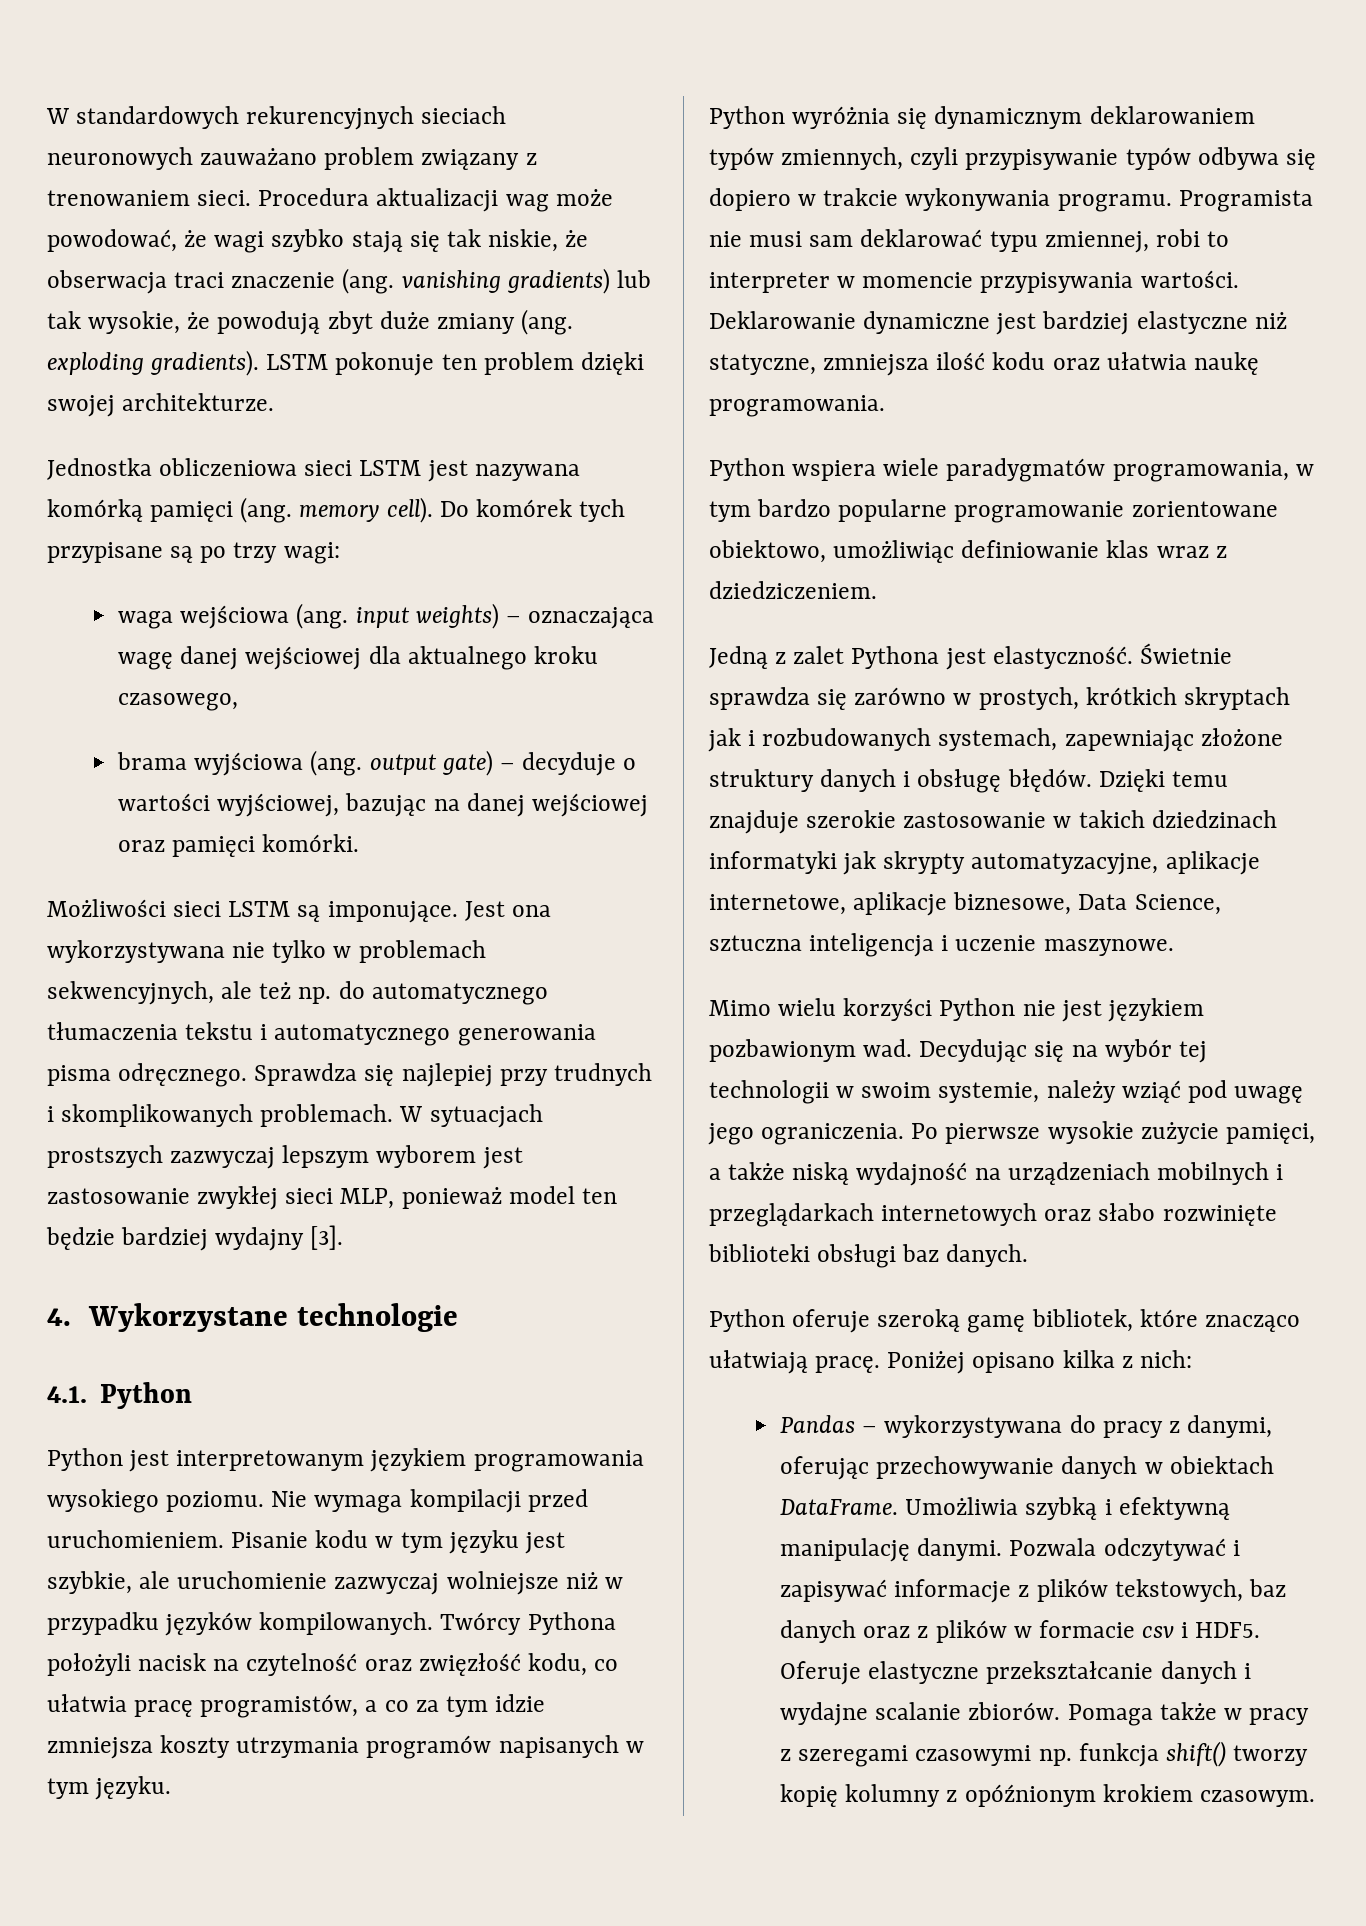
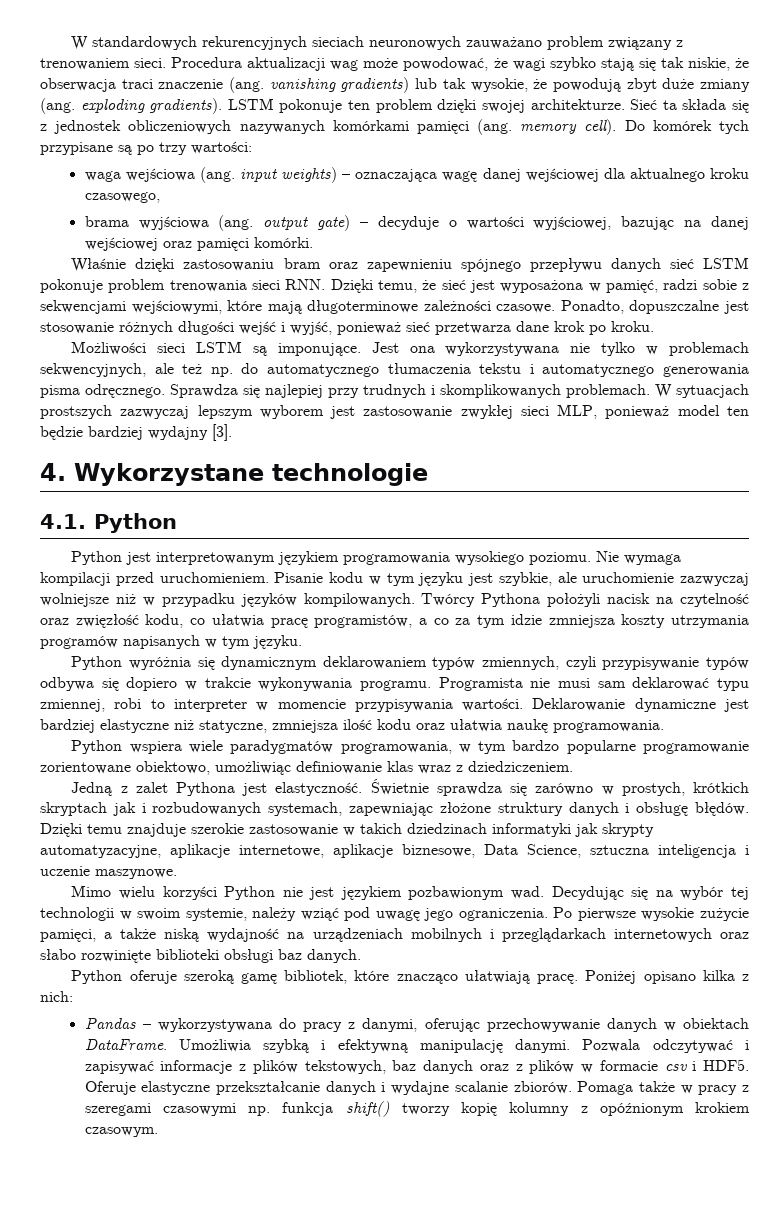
[47,458,580,482] [47,499,143,522] // Jednostka obliczeniowa sieci LSTM jest nazywana komórką -> [630,99,750,113] [40,120,409,134] Sieć ta składa się z jednostek obliczeniowych nazywanych komórkami
[283,542,340,564] wagi: -> [191,141,252,154] wartości:
(360, 843) none -> [71,257,749,272] [40,279,750,293] [40,300,749,314] [40,321,654,335] // Właśnie dzięki zastosowaniu bram oraz zapewnieniu spójnego przepływu danych sieć LSTM pokonuje problem trenowania sieci RNN. Dzięki temu, że sieć jest wyposażona w pamięć, radzi sobie z sekwencjami wejściowymi, które mają długoterminowe zależności czasowe. Ponadto, dopuszczalne jest stosowanie różnych długości wejść i wyjść, ponieważ sieć przetwarza dane krok po kroku.

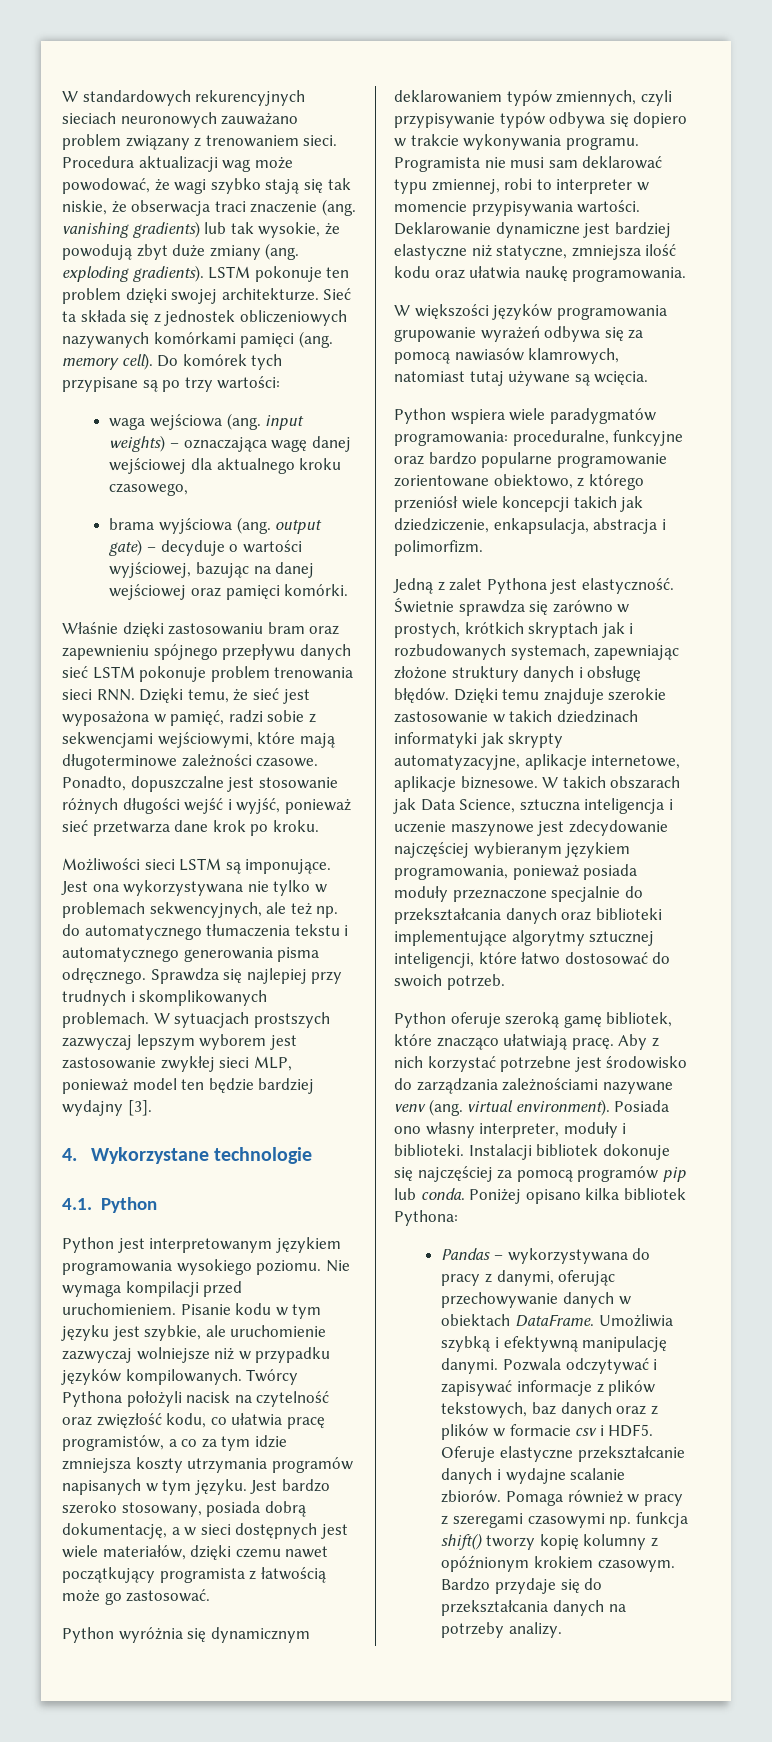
(302, 642) none -> [250,1479,330,1494] [62,1501,306,1517] [62,1523,348,1539] [62,1545,329,1560] [62,1567,326,1583] [62,1589,211,1605] Jest bardzo szeroko stosowany, posiada dobrą dokumentację, a w sieci dostępnych jest wiele materiałów, dzięki czemu nawet początkujący programista z łatwością może go zastosować.
(664, 726) none -> [394,304,667,320] [394,326,644,342] [394,348,620,364] [394,371,649,386] // W większości języków programowania grupowanie wyrażeń odbywa się za pomocą nawiasów klamrowych, natomiast tutaj używane są wcięcia.
[340,741,507,754] programowania, w tym -> [394,430,684,446] [394,455,424,465] programowania: proceduralne, funkcyjne oraz
[215,761,573,775] umożliwiąc definiowanie klas wraz z dziedziczeniem. -> [577,474,644,490] [394,496,644,512] [394,518,666,534] [394,540,483,556] z którego przeniósł wiele koncepcji takich jak dziedziczenie, enkapsulacja, abstracja i polimorfizm.
[402,844,475,858] biznesowe, -> [460,776,681,789] [393,798,416,814] biznesowe. W takich obszarach jak
[95,869,177,879] [71,885,749,900] [40,907,749,921] [40,928,749,942] [40,949,361,963] maszynowe. // Mimo wielu korzyści Python nie jest językiem pozbawionym wad. Decydując się na wybór tej technologii w swoim systemie, należy wziąć pod uwagę jego ograniczenia. Po pierwsze wysokie zużycie pamięci, a także niską wydajność na urządzeniach mobilnych i przeglądarkach internetowych oraz słabo rozwinięte biblioteki obsługi baz danych. -> [450,820,668,836] [394,842,631,858] [394,864,638,880] [394,886,643,902] [394,908,662,924] [394,930,655,946] [394,952,671,968] [394,974,505,990] maszynowe jest zdecydowanie najczęściej wybieranym językiem programowania, ponieważ posiada moduły przeznaczone specjalnie do przekształcania danych oraz biblioteki implementujące algorytmy sztucznej inteligencji, które łatwo dostosować do swoich potrzeb.
(579, 979) none -> [618,1034,659,1050] [394,1056,688,1072] [394,1078,673,1094] [394,1099,670,1116] [394,1122,627,1138] [394,1144,670,1160] [394,1166,686,1182] [394,1188,465,1200] Aby z nich korzystać potrzebne jest środowisko do zarządzania zależnościami nazywane venv (ang. virtual environment). Posiada ono własny interpreter, moduły i biblioteki. Instalacji bibliotek dokonuje się najczęściej za pomocą programów pip lub conda.
[742,974,750,981] [40,991,73,1002] z nich: -> [623,1188,686,1200] [394,1210,458,1226] bibliotek Pythona:
[638,1081,675,1092] także -> [567,1490,623,1503] również
(158, 1132) none -> [441,1578,603,1594] [441,1600,626,1616] [441,1622,562,1638] Bardzo przydaje się do przekształcania danych na potrzeby analizy.

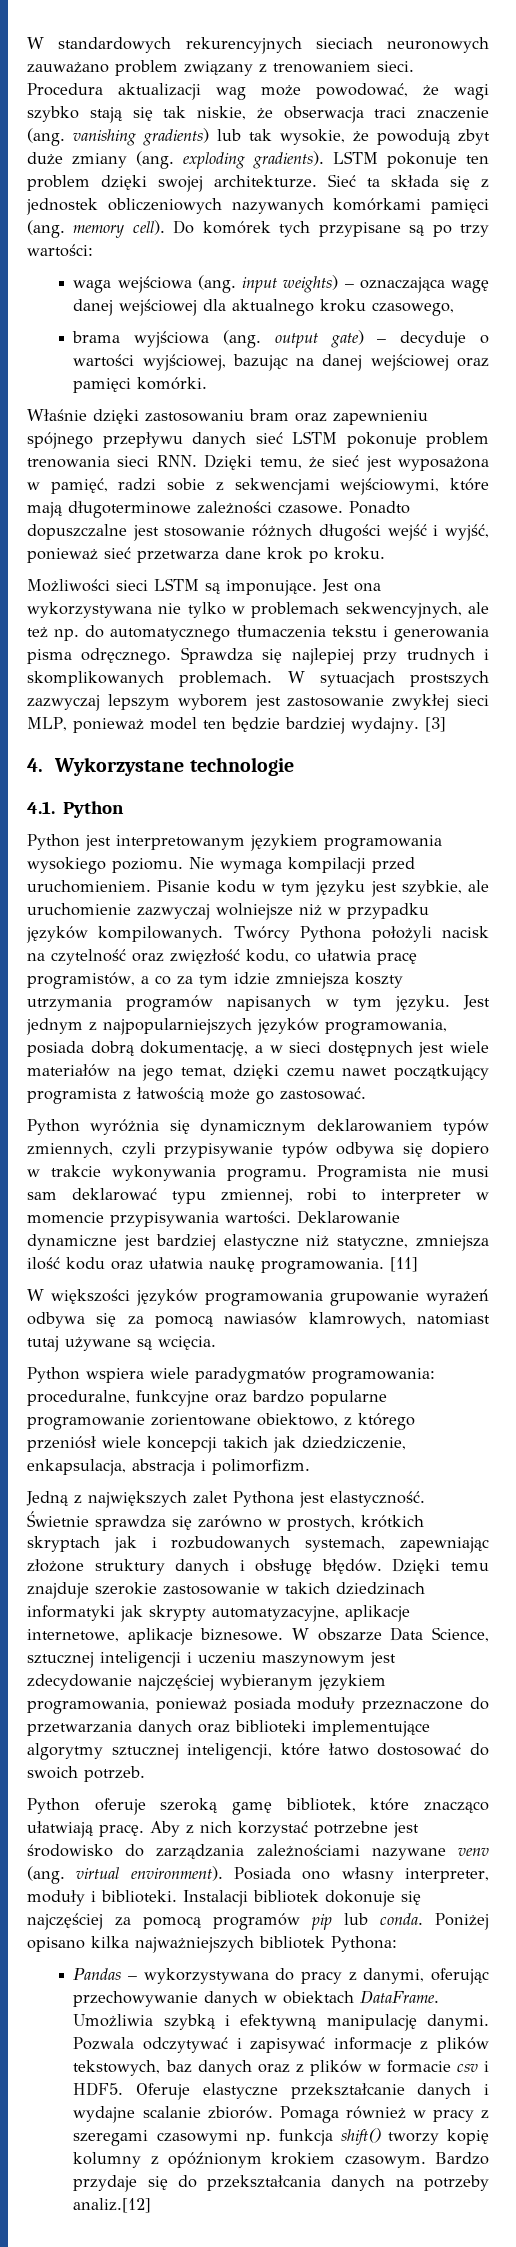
[62,776,126,791] Ponadto, -> [349,501,410,514] Ponadto
[62,947,179,962] automatycznego -> (388, 631) none
[62,1100,152,1116] wydajny [3]. -> [350,717,446,734] wydajny. [3]
[281,1479,330,1492] [62,1501,202,1517] bardzo szeroko stosowany, -> [26,1018,447,1035] jednym z najpopularniejszych języków programowania,
[102,1545,186,1560] materiałów, -> [27,1064,226,1081] materiałów na jego temat,
(687, 274) none -> [390,1257,418,1272] [11]
(445, 586) none -> [88,1491,187,1508] największych
[562,776,681,789] [393,798,673,814] [394,821,534,836] takich obszarach jak Data Science, sztuczna inteligencja i uczenie maszynowe -> [317,1627,490,1642] [27,1651,365,1668] obszarze Data Science, sztucznej inteligencji i uczeniu maszynowym
[551,886,643,902] [394,908,501,924] specjalnie do przekształcania -> [470,1697,490,1710] [27,1721,132,1736] do przetwarzania
(620, 1194) none -> [135,1936,254,1953] najważniejszych
[508,1622,562,1638] analizy. -> [73,2198,152,2213] analiz.[12]

